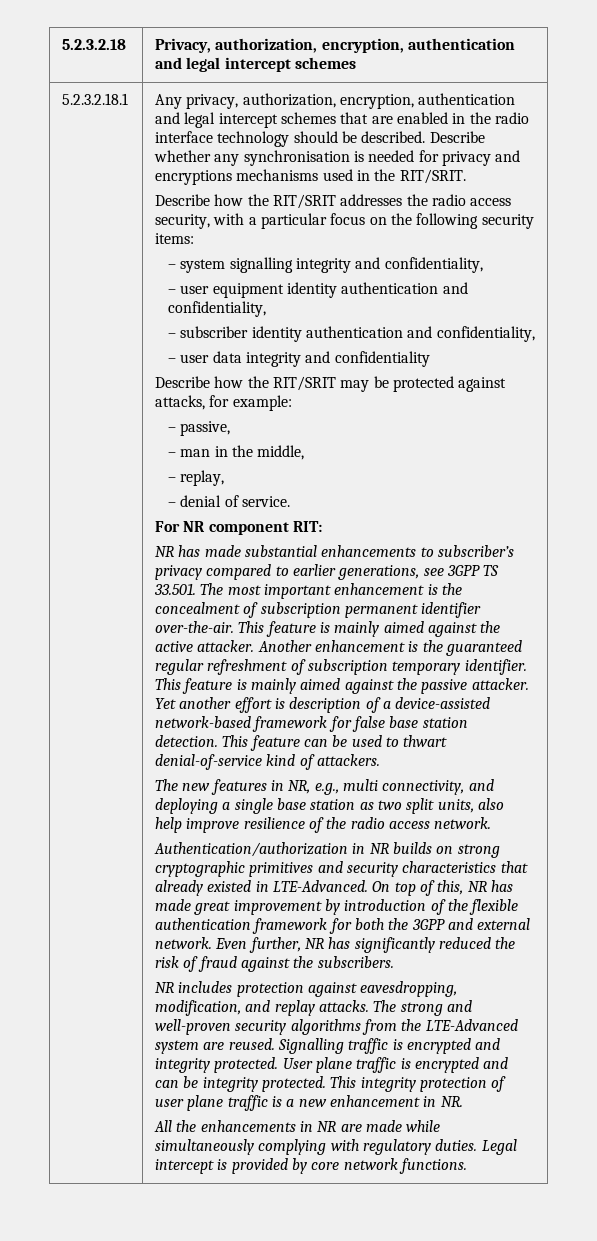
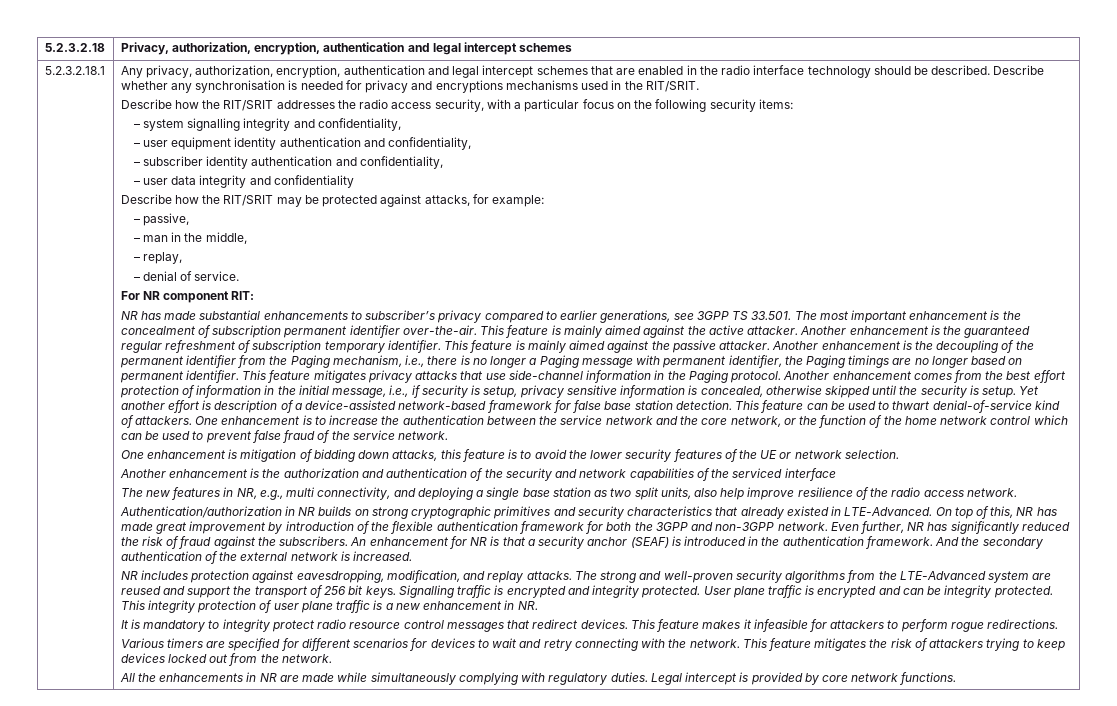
(529, 684) none -> [772,340,1034,353] [119,355,1023,368] [119,370,1066,383] [119,385,1017,398] Another enhancement is the decoupling of the permanent identifier from the Paging mechanism, i.e., there is no longer a Paging message with permanent identifier, the Paging timings are no longer based on permanent identifier. This feature mitigates privacy attacks that use side-channel information in the Paging protocol. Another enhancement comes from the best effort protection of information in the initial message, i.e., if security is setup, privacy sensitive information is concealed, otherwise skipped until the security is setup.
(381, 760) none -> [195,415,1068,428] [120,430,449,443] [120,449,899,462] [119,468,836,481] One enhancement is to increase the authentication between the service network and the core network, or the function of the home network control which can be used to prevent false fraud of the service network. // One enhancement is mitigation of bidding down attacks, this feature is to avoid the lower security features of the UE or network selection. // Another enhancement is the authorization and authentication of the security and network capabilities of the serviced interface
[477,918,531,930] external -> [715,522,775,531] non-3GPP
(394, 962) none -> [350,536,1043,549] [120,551,413,564] An enhancement for NR is that a security anchor (SEAF) is introduced in the authentication framework. And the secondary authentication of the external network is increased.
[228,1038,275,1050] reused. -> [120,585,396,598] reused and support the transport of 256 bit keys.
(463, 1101) none -> [120,619,1059,632] [120,638,1065,651] [120,653,332,666] // It is mandatory to integrity protect radio resource control messages that redirect devices. This feature makes it infeasible for attackers to perform rogue redirections. // Various timers are specified for different scenarios for devices to wait and retry connecting with the network. This feature mitigates the risk of attackers trying to keep devices locked out from the network.

